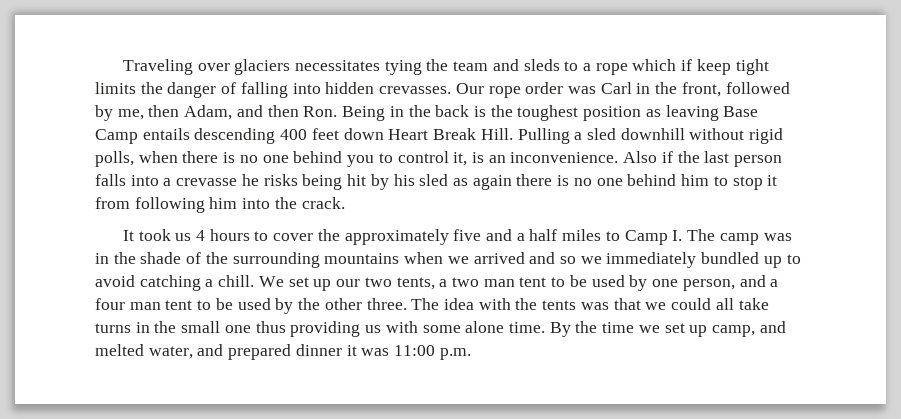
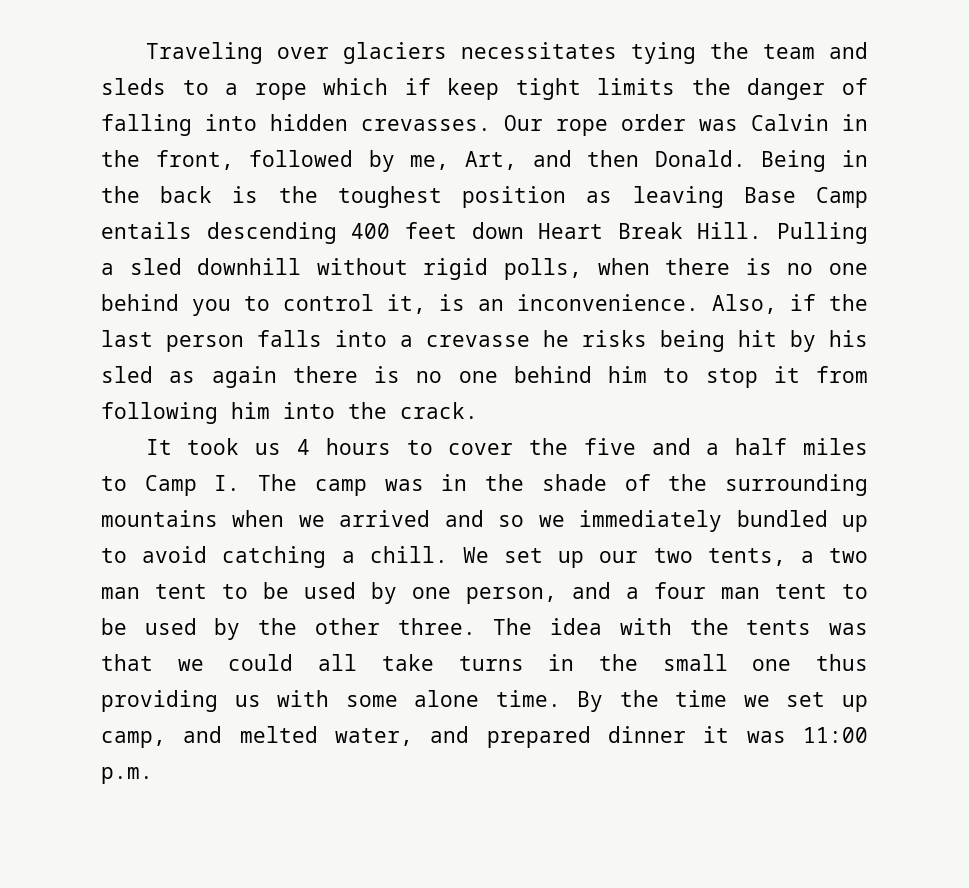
[600,82,632,94] Carl -> [751,114,829,131] Calvin
[148,105,233,120] then Adam, -> [465,151,517,170] Art,
[303,106,338,117] Ron. -> [654,150,746,167] Donald.
[623,151,658,163] Also -> [712,294,777,314] Also,
[344,229,449,245] approximately -> (569, 446) none

